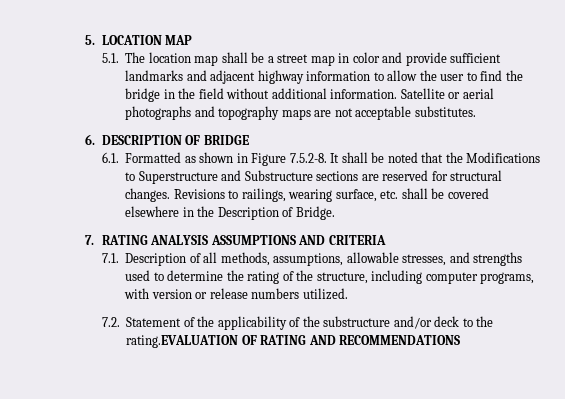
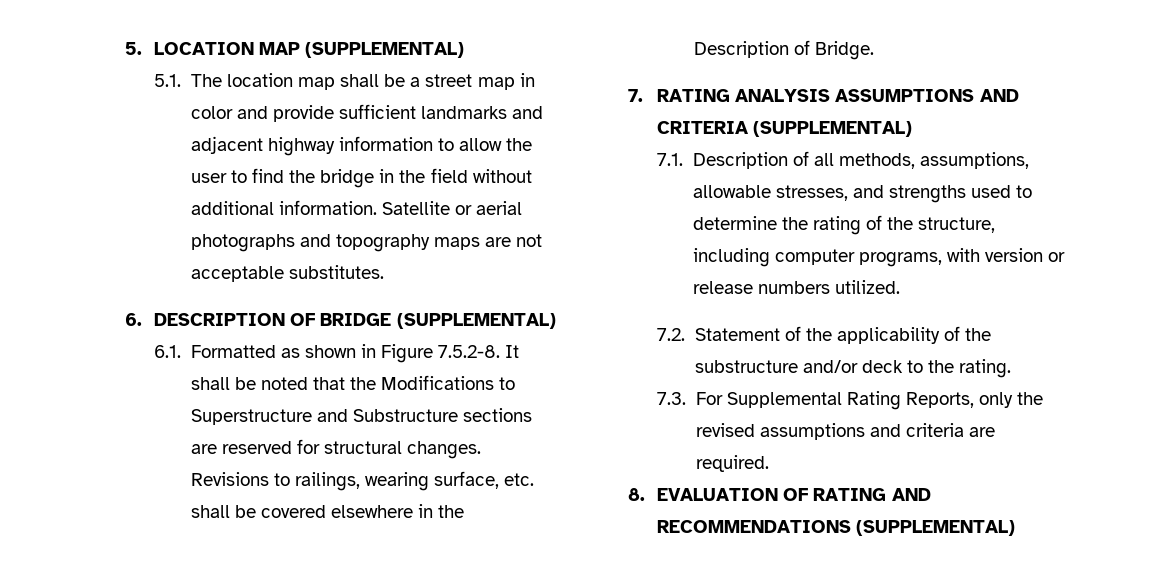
(193, 40) none -> [305,42,465,58] (SUPPLEMENTAL)
(249, 140) none -> [396,313,556,329] (SUPPLEMENTAL)
(386, 240) none -> [753,121,913,137] (SUPPLEMENTAL)
[126,335,239,348] rating.EVALUATION -> [959,359,1012,378] [657,391,1044,410] [695,423,996,440] [695,455,769,472] [627,488,779,501] rating. // 7.3. For Supplemental Rating Reports, only the revised assumptions and criteria are required. // 8. EVALUATION
(461, 340) none -> [856,520,1016,536] (SUPPLEMENTAL)

